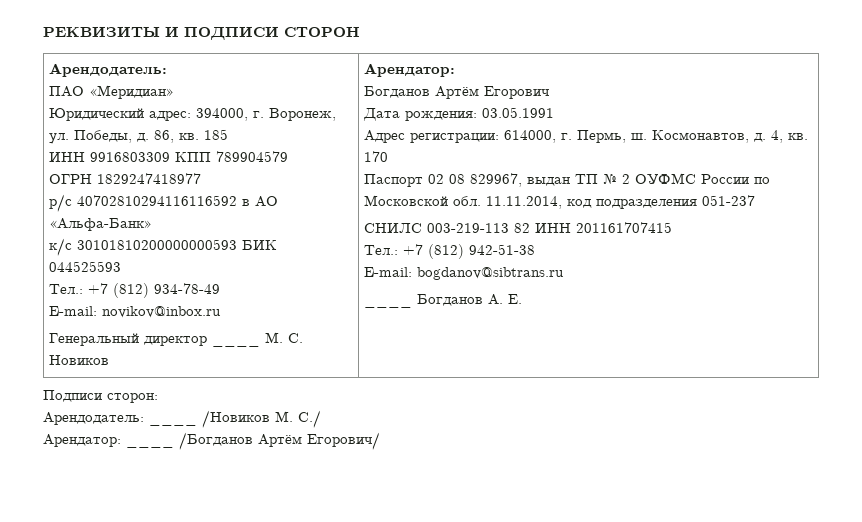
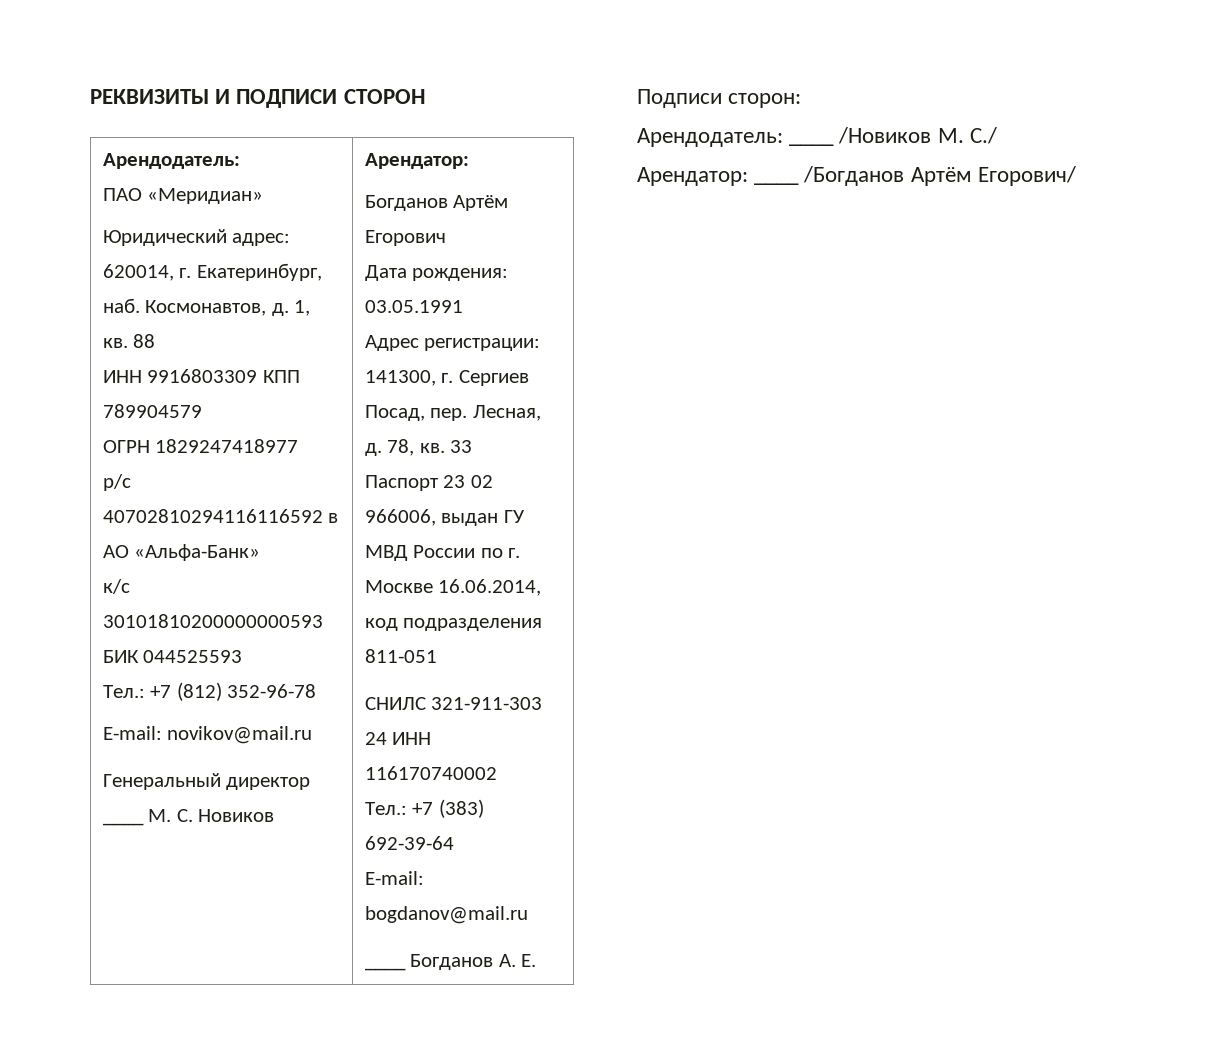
[196,108,337,121] [49,129,229,144] 394000, г. Воронеж, ул. Победы, д. 86, кв. 185 -> [102,263,322,281] [102,298,311,316] [102,334,156,348] 620014, г. Екатеринбург, наб. Космонавтов, д. 1, кв. 88
[154,283,221,294] [49,306,222,318] 934-78-49 // E-mail: novikov@inbox.ru -> [227,684,317,698] [102,726,313,744] 352-96-78 // E-mail: novikov@mail.ru
[504,130,809,143] [364,151,389,162] [364,173,771,187] [364,195,563,209] 614000, г. Пермь, ш. Космонавтов, д. 4, кв. 170 // Паспорт 02 08 829967, выдан ТП № 2 ОУФМС России по Московской обл. 11.11.2014, -> [364,370,529,386] [364,405,541,421] [364,439,473,456] [364,475,493,491] [364,509,525,526] [364,545,521,561] [364,579,542,596] 141300, г. Сергиев Посад, пер. Лесная, д. 78, кв. 33 // Паспорт 23 02 966006, выдан ГУ МВД России по г. Москве 16.06.2014,
[702,195,756,206] 051-237 -> [364,649,437,663] 811-051
[427,222,673,233] [364,244,536,259] [364,267,565,280] 003-219-113 82 ИНН 201161707415 // Тел.: +7 (812) 942-51-38 // E-mail: bogdanov@sibtrans.ru -> [431,697,543,710] [364,732,432,745] [364,766,497,780] [364,799,484,818] [364,836,454,850] [364,871,424,885] [364,906,528,924] 321-911-303 24 ИНН 116170740002 // Тел.: +7 (383) 692-39-64 // E-mail: bogdanov@mail.ru

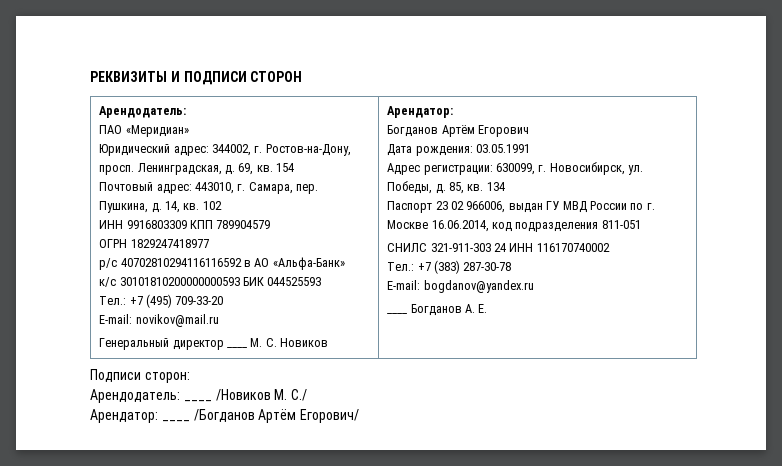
[102,263,322,281] [102,298,311,316] [102,334,156,348] 620014, г. Екатеринбург, наб. Космонавтов, д. 1, кв. 88 -> [212,144,351,156] [99,163,295,175] [99,182,319,194] [99,201,222,213] 344002, г. Ростов-на-Дону, просп. Ленинградская, д. 69, кв. 154 // Почтовый адрес: 443010, г. Самара, пер. Пушкина, д. 14, кв. 102
[176,682,317,701] (812) 352-96-78 -> [146,294,224,308] (495) 709-33-20
[364,370,529,386] [364,405,541,421] [364,439,473,456] 141300, г. Сергиев Посад, пер. Лесная, д. 78, кв. 33 -> [496,162,644,175] [387,181,505,194] 630099, г. Новосибирск, ул. Победы, д. 85, кв. 134
[364,836,454,850] [364,871,424,885] [364,906,528,924] 692-39-64 // E-mail: bogdanov@mail.ru -> [463,262,512,271] [387,280,534,293] 287-30-78 // E-mail: bogdanov@yandex.ru

